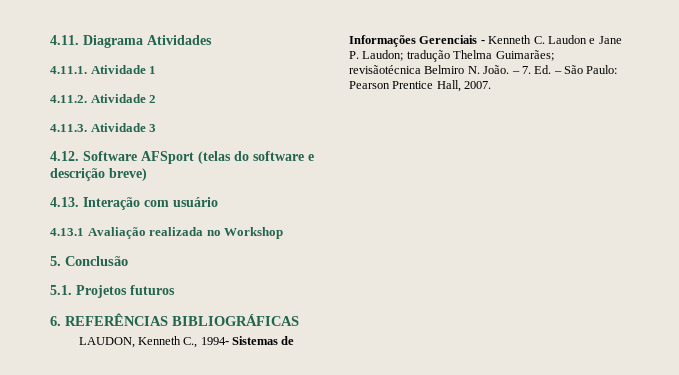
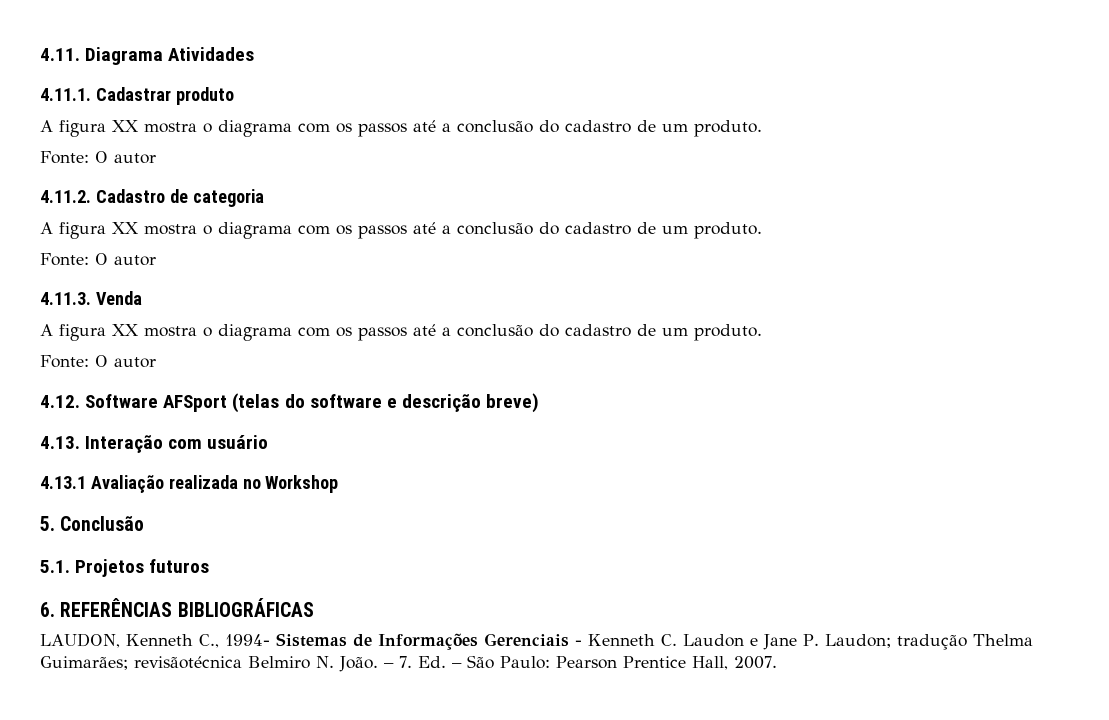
[90,65,157,74] [50,94,157,103] [50,123,157,132] Atividade 1 // 4.11.2. Atividade 2 // 4.11.3. Atividade 3 -> [95,87,234,105] [40,120,762,137] [40,151,156,164] [40,189,264,207] [40,222,762,239] [40,253,156,266] [40,291,142,305] [40,324,762,341] [40,355,156,368] Cadastrar produto // A figura XX mostra o diagrama com os passos até a conclusão do cadastro de um produto. // Fonte: O autor // 4.11.2. Cadastro de categoria // A figura XX mostra o diagrama com os passos até a conclusão do cadastro de um produto. // Fonte: O autor // 4.11.3. Venda // A figura XX mostra o diagrama com os passos até a conclusão do cadastro de um produto. // Fonte: O autor

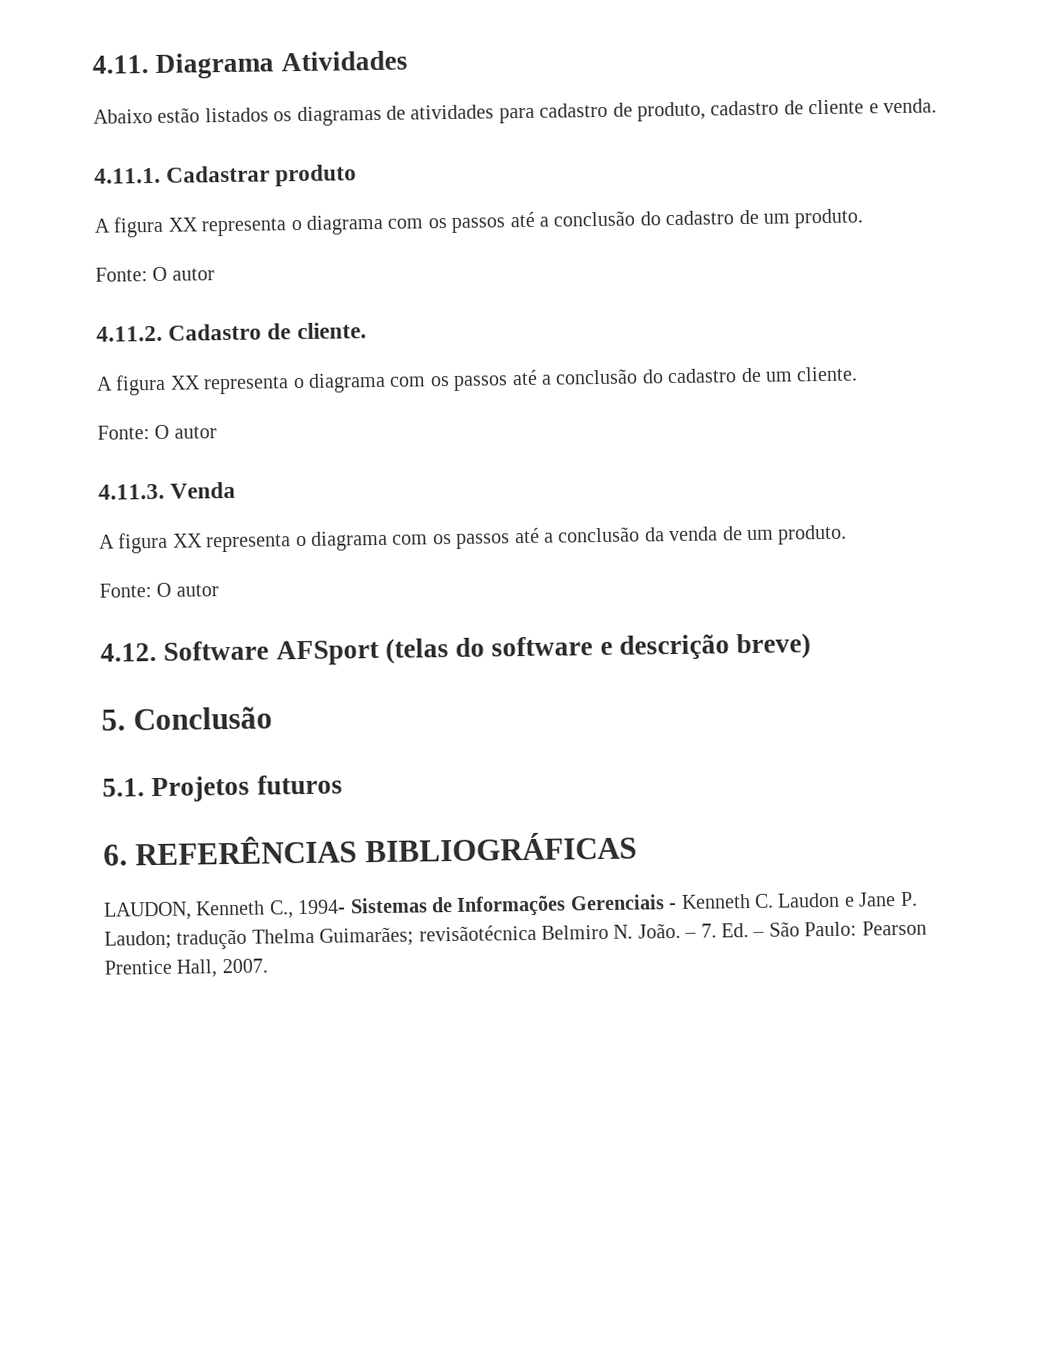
(255, 54) none -> [93,98,937,127] // Abaixo estão listados os diagramas de atividades para cadastro de produto, cadastro de cliente e venda.
[144,122,197,133] mostra -> [201,218,288,237] representa
[192,189,264,207] [40,222,197,239] categoria // A figura XX mostra -> [296,322,367,340] [96,374,290,396] cliente. // A figura XX representa
[694,222,762,239] produto. -> [796,366,859,382] cliente.
[144,324,631,341] mostra o diagrama com os passos até a conclusão do cadastro -> [206,526,719,553] representa o diagrama com os passos até a conclusão da venda
[40,435,269,453] [40,475,339,493] // 4.13. Interação com usuário // 4.13.1 Avaliação realizada no Workshop -> (812, 646) none

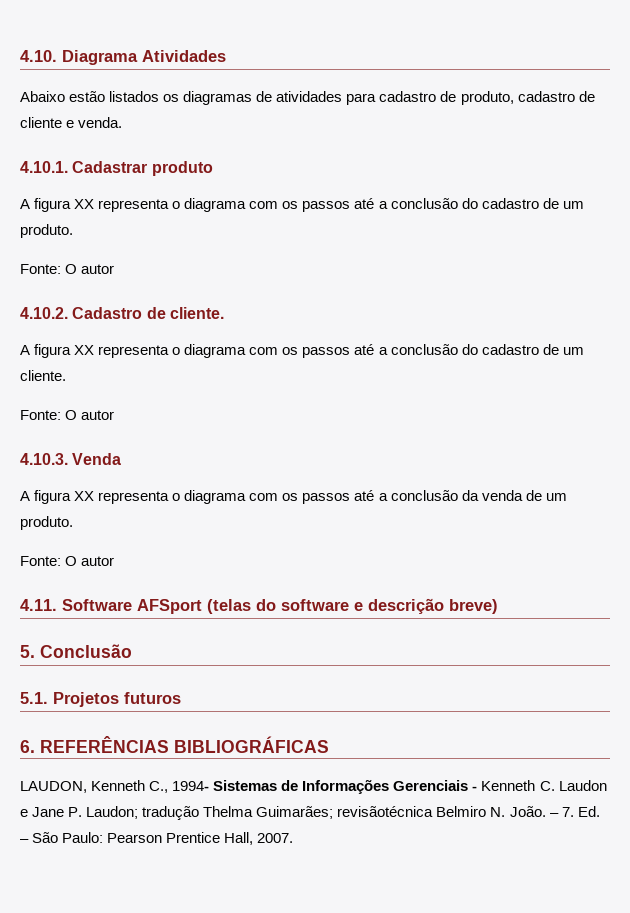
[92,55,149,74] 4.11. -> [20,50,57,62] 4.10.
[94,167,161,184] 4.11.1. -> [20,161,68,173] 4.10.1.
[96,325,163,342] 4.11.2. -> [20,307,68,319] 4.10.2.
[98,483,165,500] 4.11.3. -> [20,453,68,465] 4.10.3.
[100,642,157,662] 4.12. -> [20,599,57,611] 4.11.

